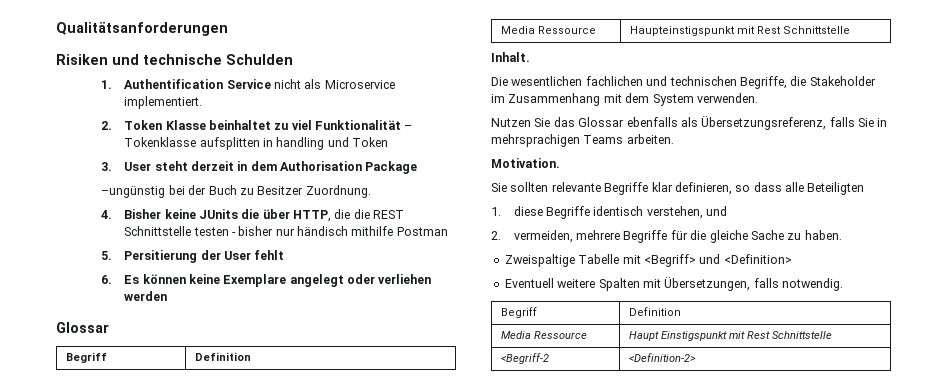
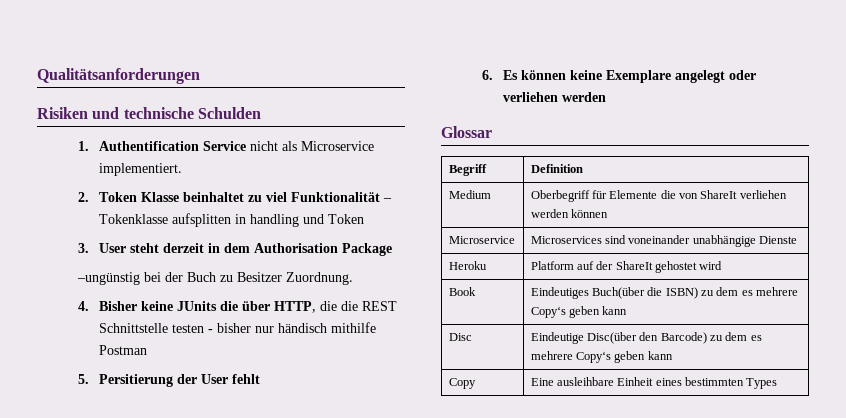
[500,26,596,34] [629,26,850,36] [491,52,530,62] [491,76,876,89] [491,93,758,106] [491,116,888,130] [491,134,674,147] [491,158,560,168] [491,182,865,195] [491,206,728,219] [491,230,842,243] [504,254,792,267] [504,277,843,291] [500,307,537,318] [628,307,681,316] [500,331,587,339] [628,331,832,341] [500,353,549,364] [628,353,696,362] Media Ressource | Haupteinstigspunkt mit Rest Schnittstelle // Inhalt. // Die wesentlichen fachlichen und technischen Begriffe, die Stakeholder im Zusammenhang mit dem System verwenden. // Nutzen Sie das Glossar ebenfalls als Übersetzungsreferenz, falls Sie in mehrsprachigen Teams arbeiten. // Motivation. // Sie sollten relevante Begriffe klar definieren, so dass alle Beteiligten // 1. diese Begriffe identisch verstehen, und // 2. vermeiden, mehrere Begriffe für die gleiche Sache zu haben. // Zweispaltige Tabelle mit <Begriff> und <Definition> // Eventuell weitere Spalten mit Übersetzungen, falls notwendig. // Begriff | Definition // Media Ressource | Haupt Einstigspunkt mit Rest Schnittstelle // <Begriff-2 | <Definition-2> -> [448,190,491,199] [530,190,787,202] [530,209,608,218] [448,236,515,244] [530,235,798,247] [448,261,487,270] [530,261,723,273] [448,287,476,296] [530,287,799,299] [530,306,628,318] [448,333,472,341] [530,332,762,344] [530,351,673,363] [448,378,476,389] [530,377,778,389] Medium | Oberbegriff für Elemente die von ShareIt verliehen werden können // Microservice | Microservices sind voneinander unabhängige Dienste // Heroku | Platform auf der ShareIt gehostet wird // Book | Eindeutiges Buch(über die ISBN) zu dem es mehrere Copy‘s geben kann // Disc | Eindeutige Disc(über den Barcode) zu dem es mehrere Copy‘s geben kann // Copy | Eine ausleihbare Einheit eines bestimmten Types

